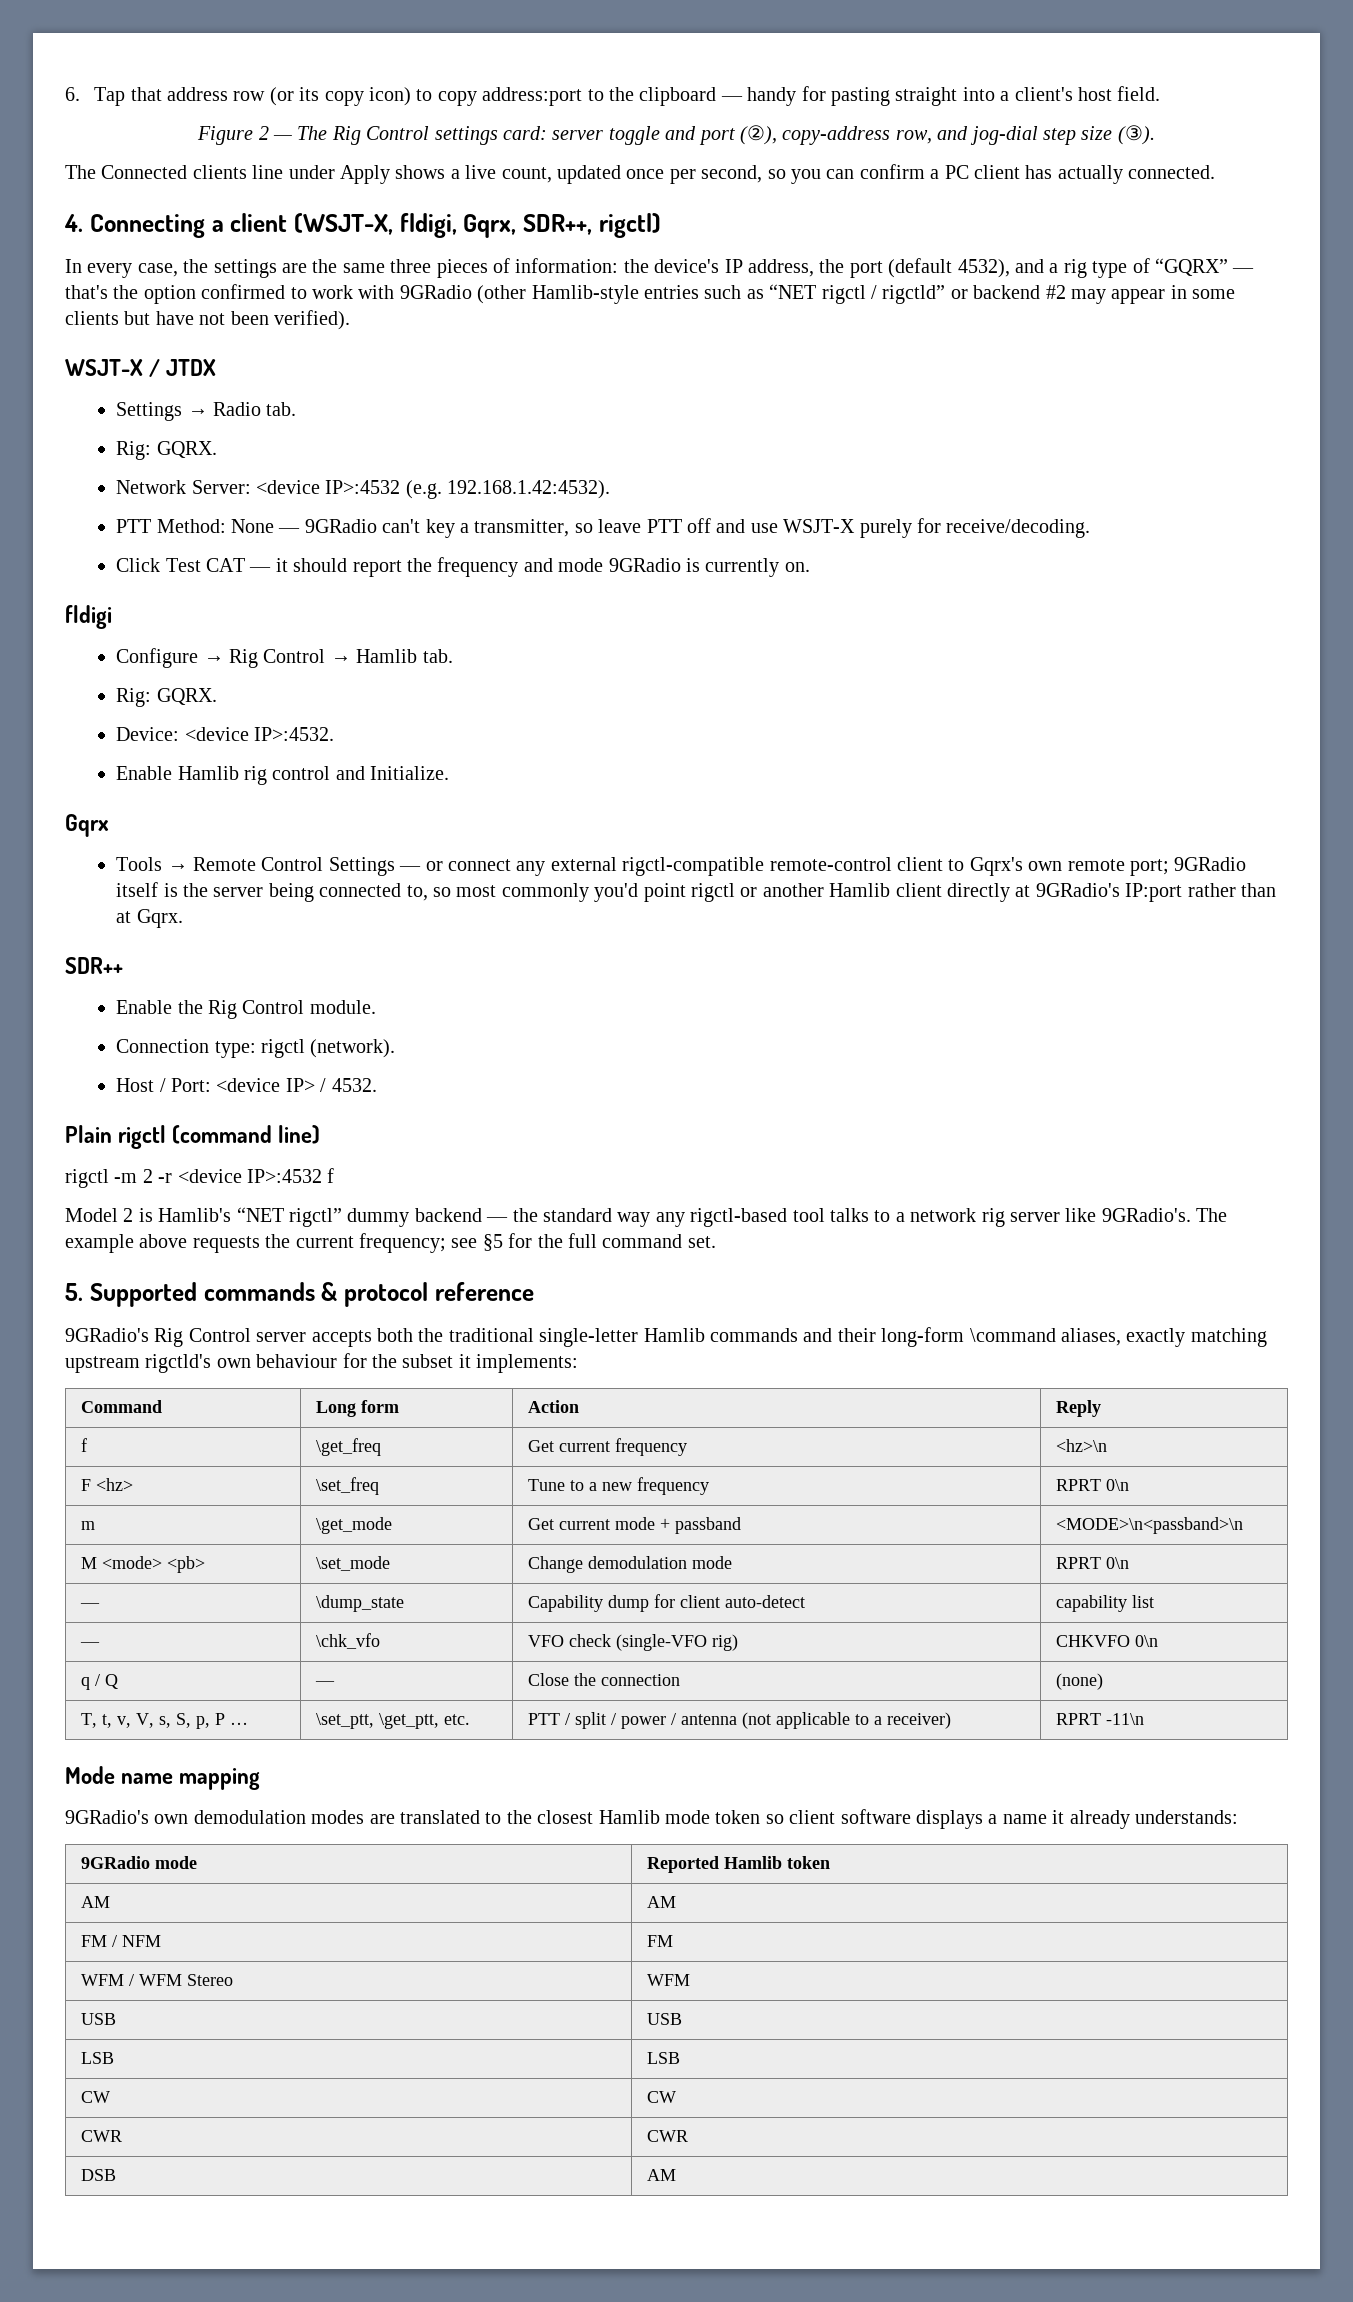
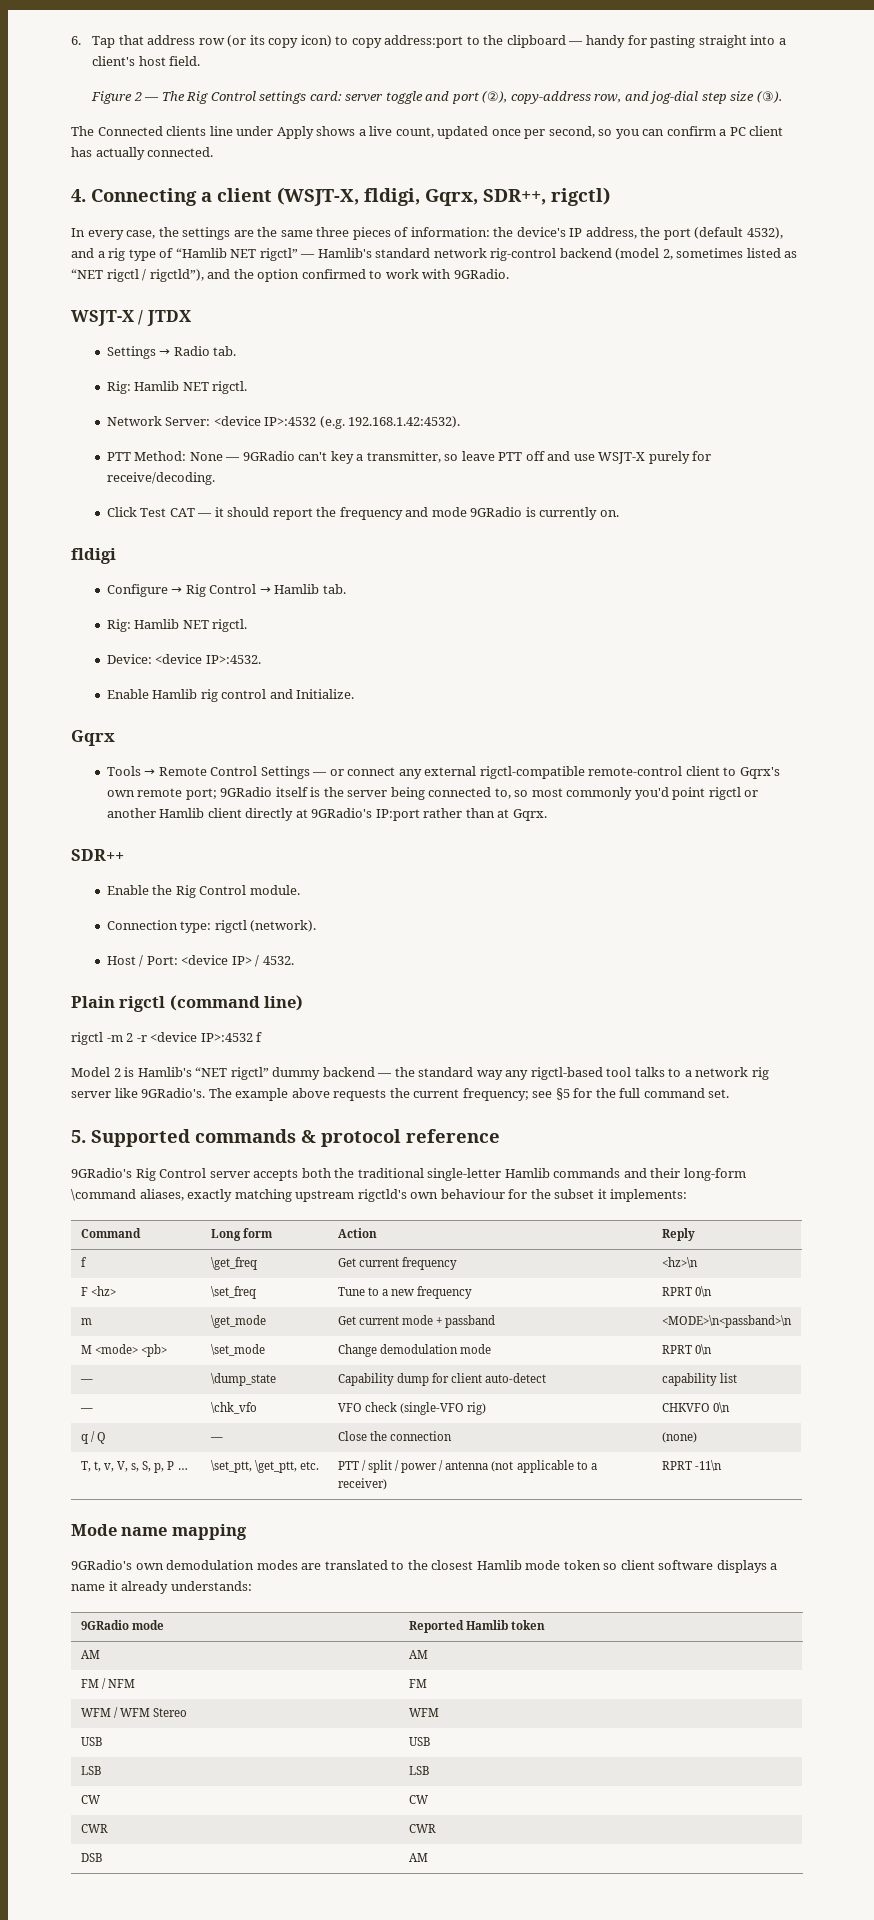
[1154,258,1255,276] [65,285,108,299] “GQRX” — that's -> [175,248,798,261] [71,269,231,282] “Hamlib NET rigctl” — Hamlib's standard network rig-control backend (model 2, sometimes listed as “NET rigctl / rigctld”), and
[399,284,1236,304] [65,310,350,330] 9GRadio (other Hamlib-style entries such as “NET rigctl / rigctld” or backend #2 may appear in some clients but have not been verified). -> [453,269,509,279] 9GRadio.
[156,441,217,458] GQRX. -> [134,381,248,394] Hamlib NET rigctl.
[156,688,217,705] GQRX. -> [134,619,248,632] Hamlib NET rigctl.

